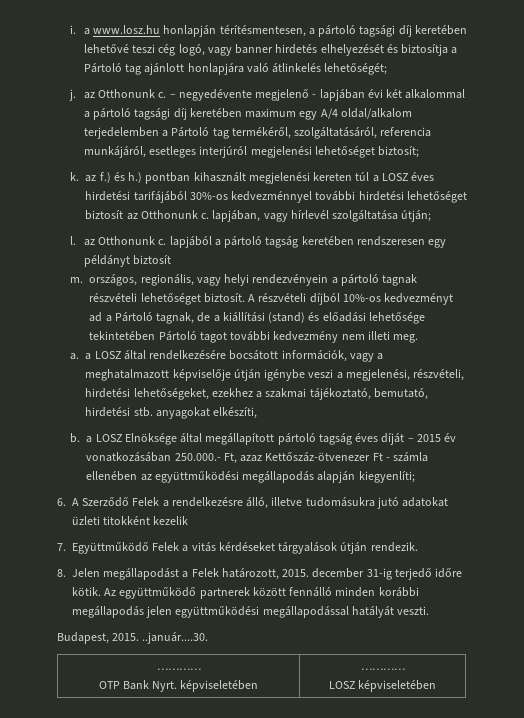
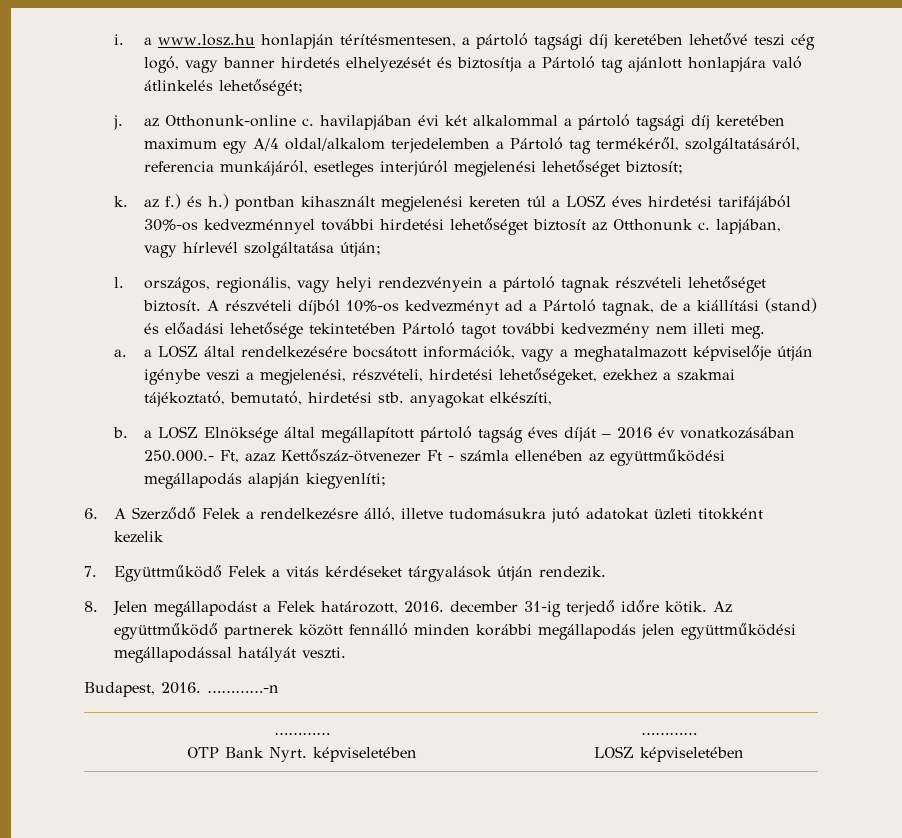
[98,89,365,101] Otthonunk c. – negyedévente megjelenő - lapjában -> [165,115,413,130] Otthonunk-online c. havilapjában
[83,236,447,248] [83,255,172,267] [70,277,84,283] az Otthonunk c. lapjából a pártoló tagság keretében rendszeresen egy példányt biztosít // m. -> (125, 282) none
[416,434,441,442] 2015 -> [617,427,653,439] 2016
[282,569,310,577] 2015. -> [404,601,445,613] 2016.
[112,632,209,644] 2015. ..január....30. -> [161,682,279,694] 2016. …………-n

